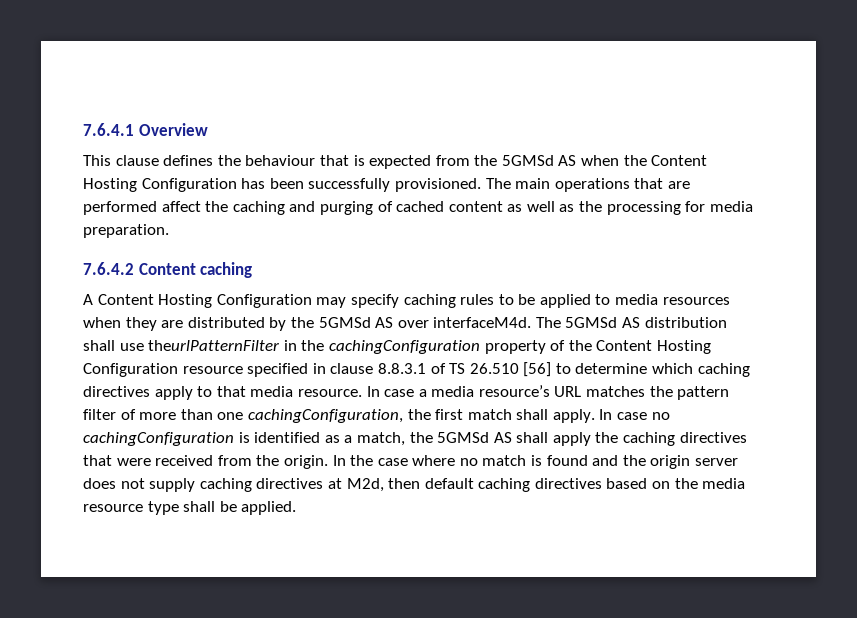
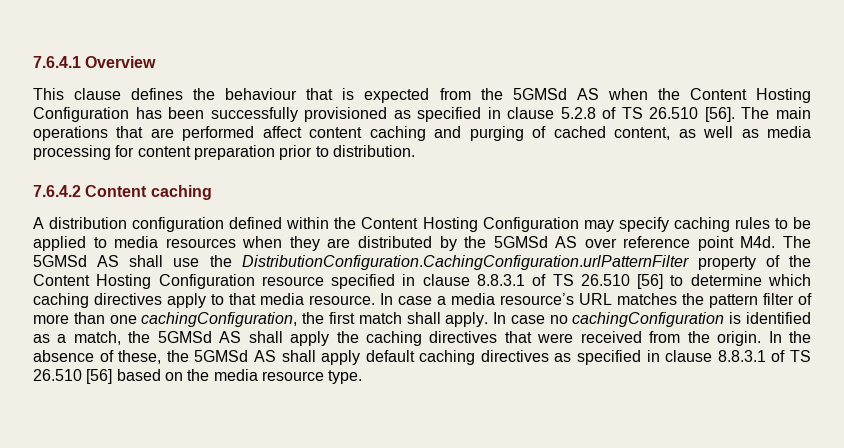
[394,178,481,192] provisioned. -> [304,107,735,122] provisioned as specified in clause 5.2.8 of TS 26.510 [56].
[205,201,229,212] the -> [309,127,363,138] content
[448,201,503,212] content -> [614,127,671,140] content,
[579,201,603,212] the -> [767,126,812,138] media
[709,201,753,212] [83,224,169,238] media preparation. -> [137,145,415,160] content preparation prior to distribution.
(93, 299) none -> [49,217,357,232] distribution configuration defined within the
[433,317,532,328] interfaceM4d. -> [623,236,776,251] reference point M4d.
[644,317,727,328] distribution -> (120, 261) none
[148,340,480,354] theurlPatternFilter in the cachingConfiguration -> [209,255,689,270] the DistributionConfiguration.CachingConfiguration.urlPatternFilter
[377,455,739,469] [83,478,602,492] case where no match is found and the origin server does not supply caching directives at M2d, then default caching directives -> [33,350,812,365] [33,369,113,384] absence of these, the 5GMSd AS shall apply default caching directives as specified in clause 8.8.3.1 of TS 26.510 [56]
[147,501,297,515] type shall be applied. -> [328,370,363,384] type.

